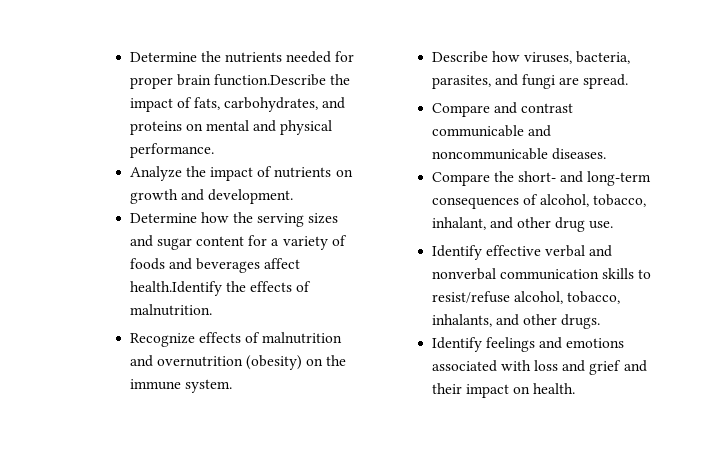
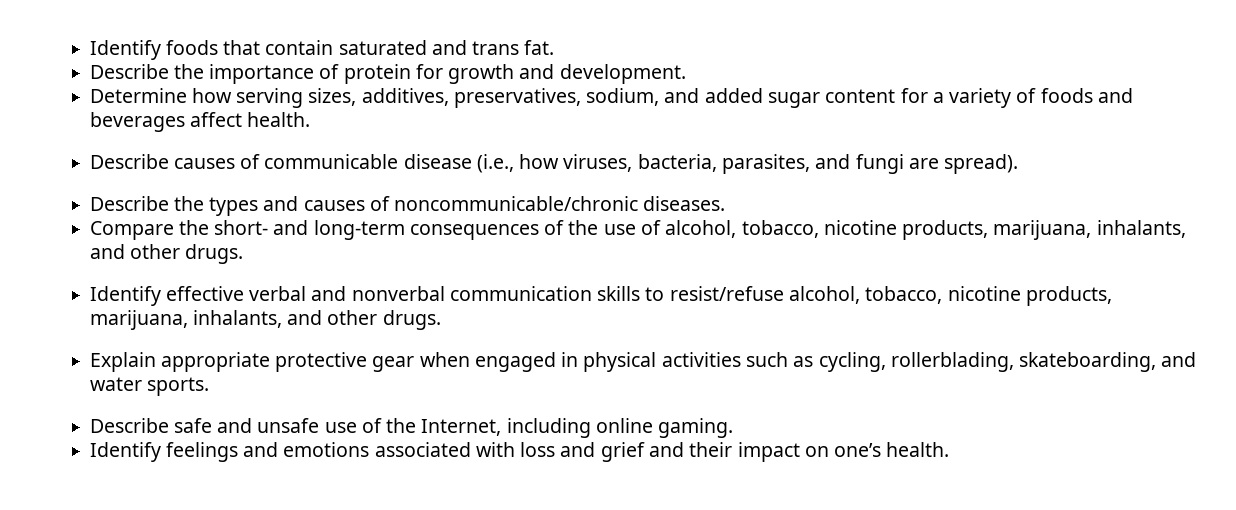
[129,51,355,63] [129,74,351,89] [129,97,346,112] [129,120,333,135] [129,143,214,158] [129,166,353,181] Determine the nutrients needed for proper brain function.Describe the impact of fats, carbohydrates, and proteins on mental and physical performance. // Analyze the impact of nutrients on -> [89,40,555,60] [89,64,443,84] Identify foods that contain saturated and trans fat. // Describe the importance of protein for
[232,212,339,227] [129,235,153,247] the serving sizes and -> [236,88,763,108] serving sizes, additives, preservatives, sodium, and added
[129,281,312,296] [129,304,212,316] [129,332,343,347] [129,355,347,370] [129,379,232,393] [431,51,488,63] health.Identify the effects of malnutrition. // Recognize effects of malnutrition and overnutrition (obesity) on the immune system. // Describe -> [247,112,311,127] [89,154,514,173] health. // Describe causes of communicable disease (i.e.,
[583,74,629,89] [431,102,573,117] [431,125,551,137] [431,148,548,160] spread. // Compare and contrast communicable and noncommunicable -> [944,154,1019,174] [89,196,639,216] spread). // Describe the types and causes of noncommunicable/chronic
[539,194,647,207] [431,217,614,232] alcohol, tobacco, inhalant, and other drug use. -> [568,220,1186,240] [89,244,244,264] the use of alcohol, tobacco, nicotine products, marijuana, inhalants, and other drugs.
[431,314,601,329] inhalants, and other drugs. -> [947,286,1112,306] [89,310,441,330] [89,352,1197,372] [89,377,209,396] [89,418,734,438] nicotine products, marijuana, inhalants, and other drugs. // Explain appropriate protective gear when engaged in physical activities such as cycling, rollerblading, skateboarding, and water sports. // Describe safe and unsafe use of the Internet, including online gaming.
(530, 390) none -> [834,443,882,457] one’s

